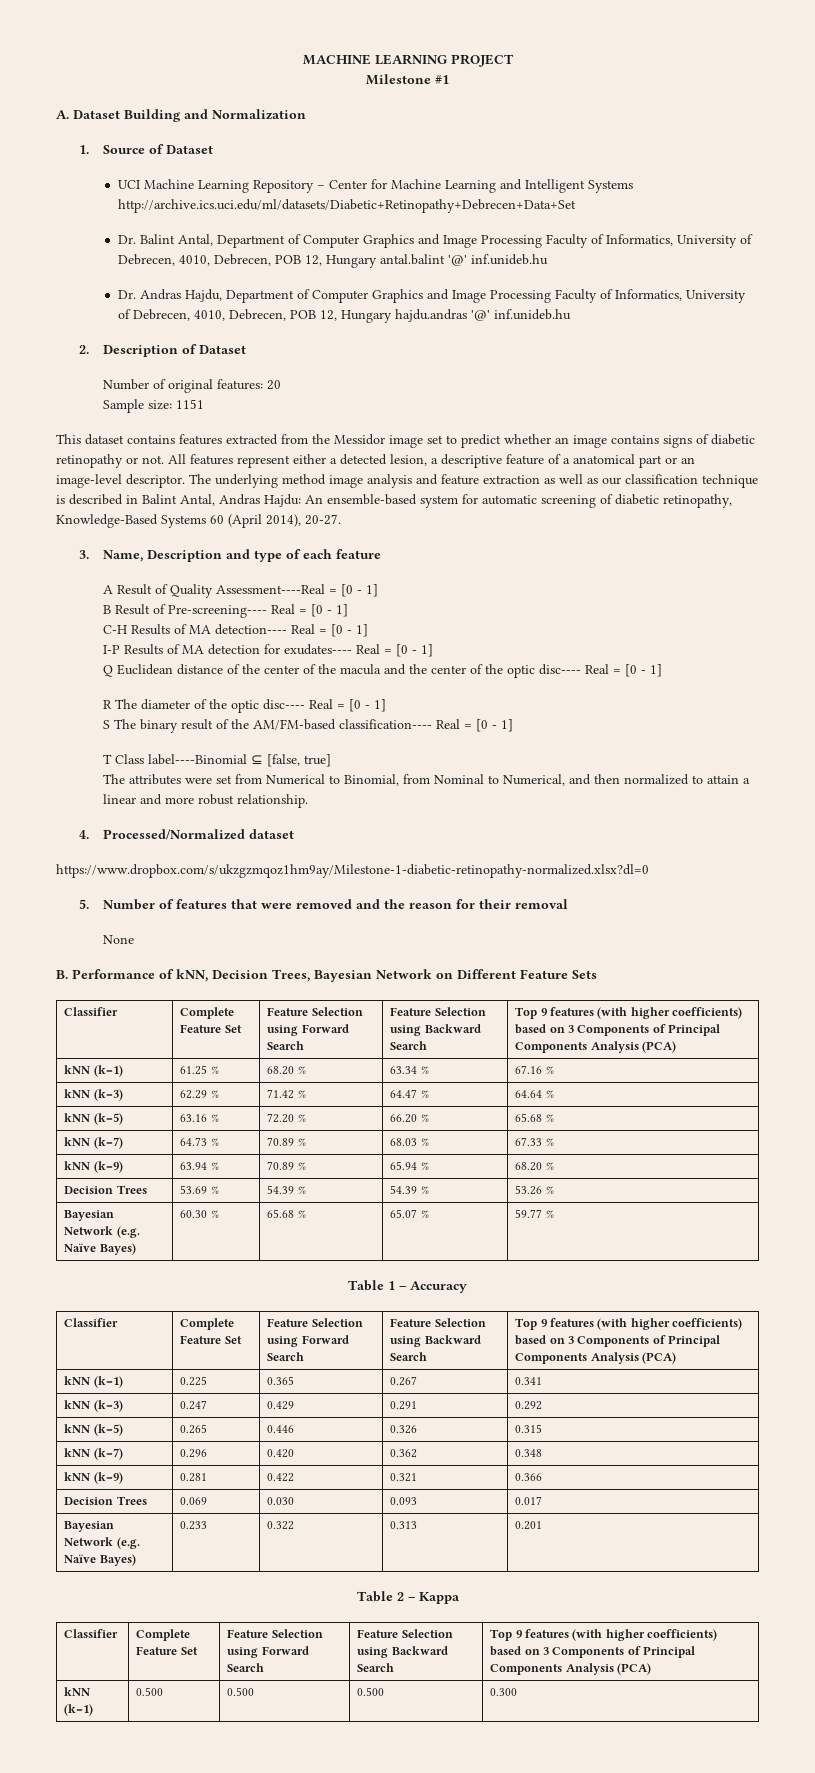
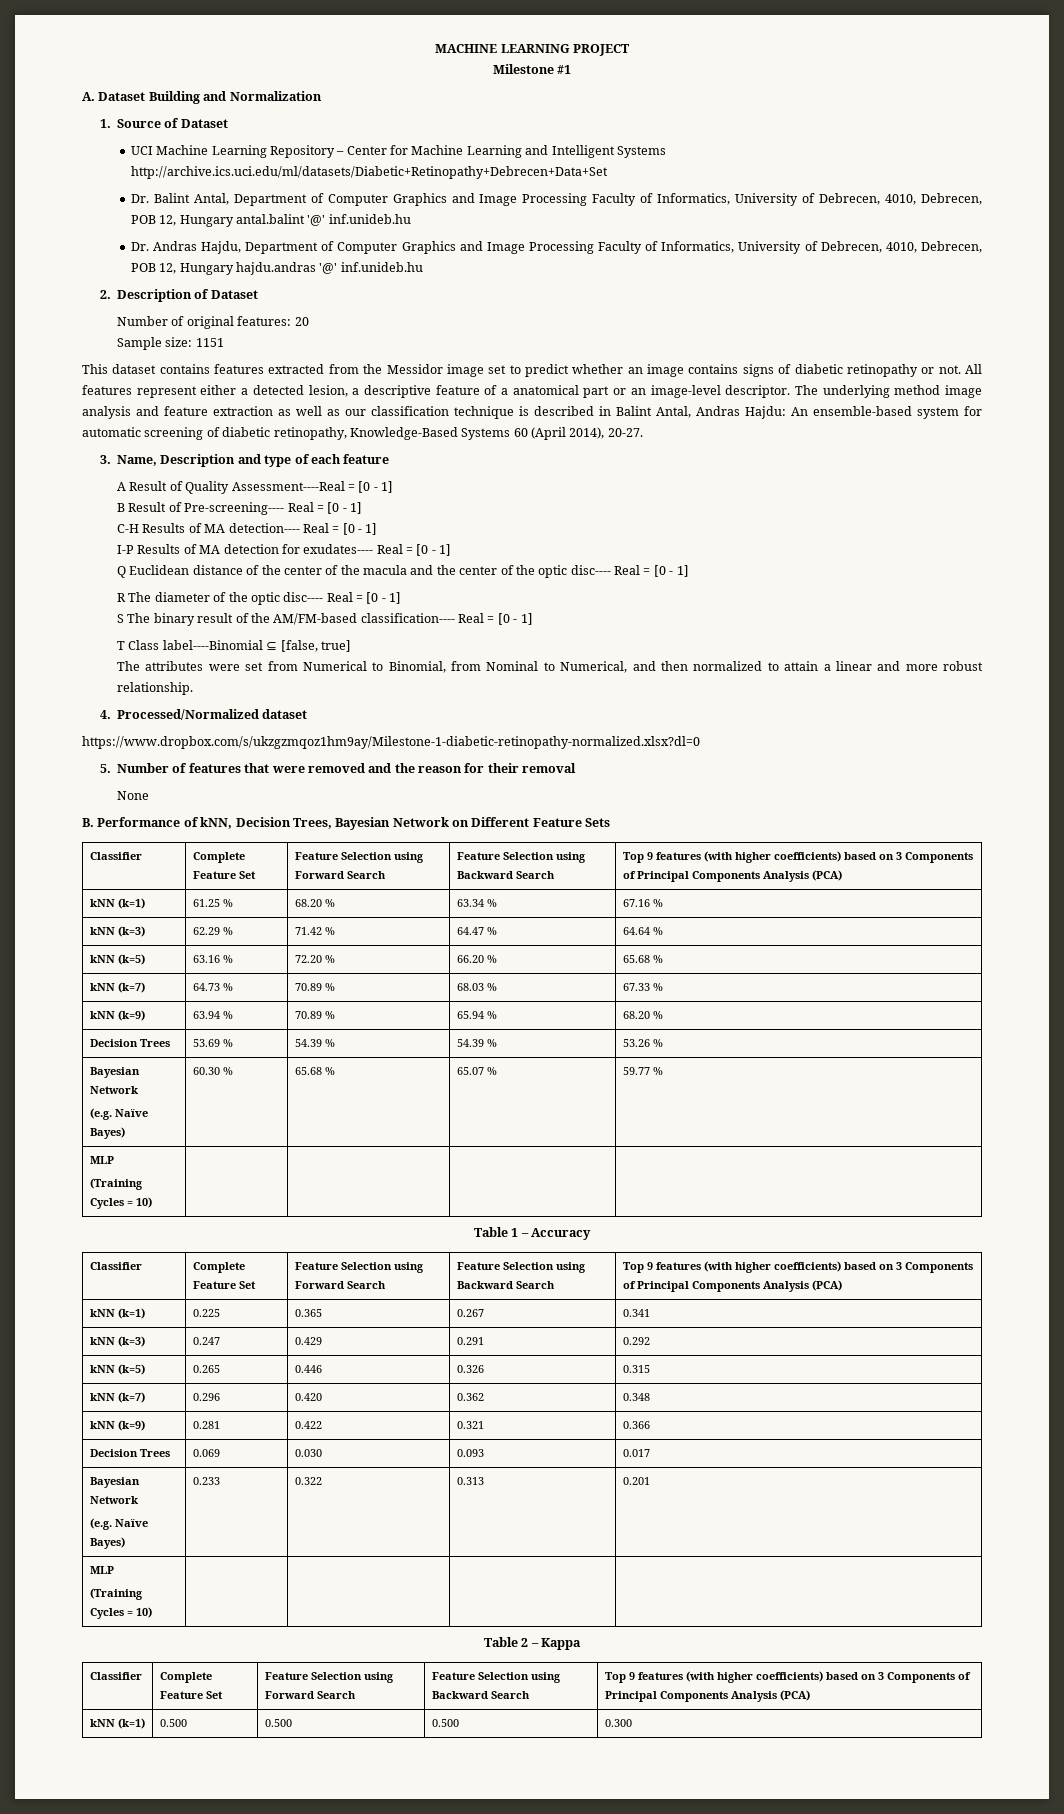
(114, 1230) none -> (138, 1090) //
(554, 1214) none -> [89,1156,114,1164] [89,1178,143,1190] [89,1197,152,1209] // MLP // (Training Cycles = 10) | | | |
(114, 1541) none -> (138, 1500) //
(543, 1525) none -> [89,1566,114,1574] [89,1588,143,1600] [89,1607,152,1619] // MLP // (Training Cycles = 10) | | | |

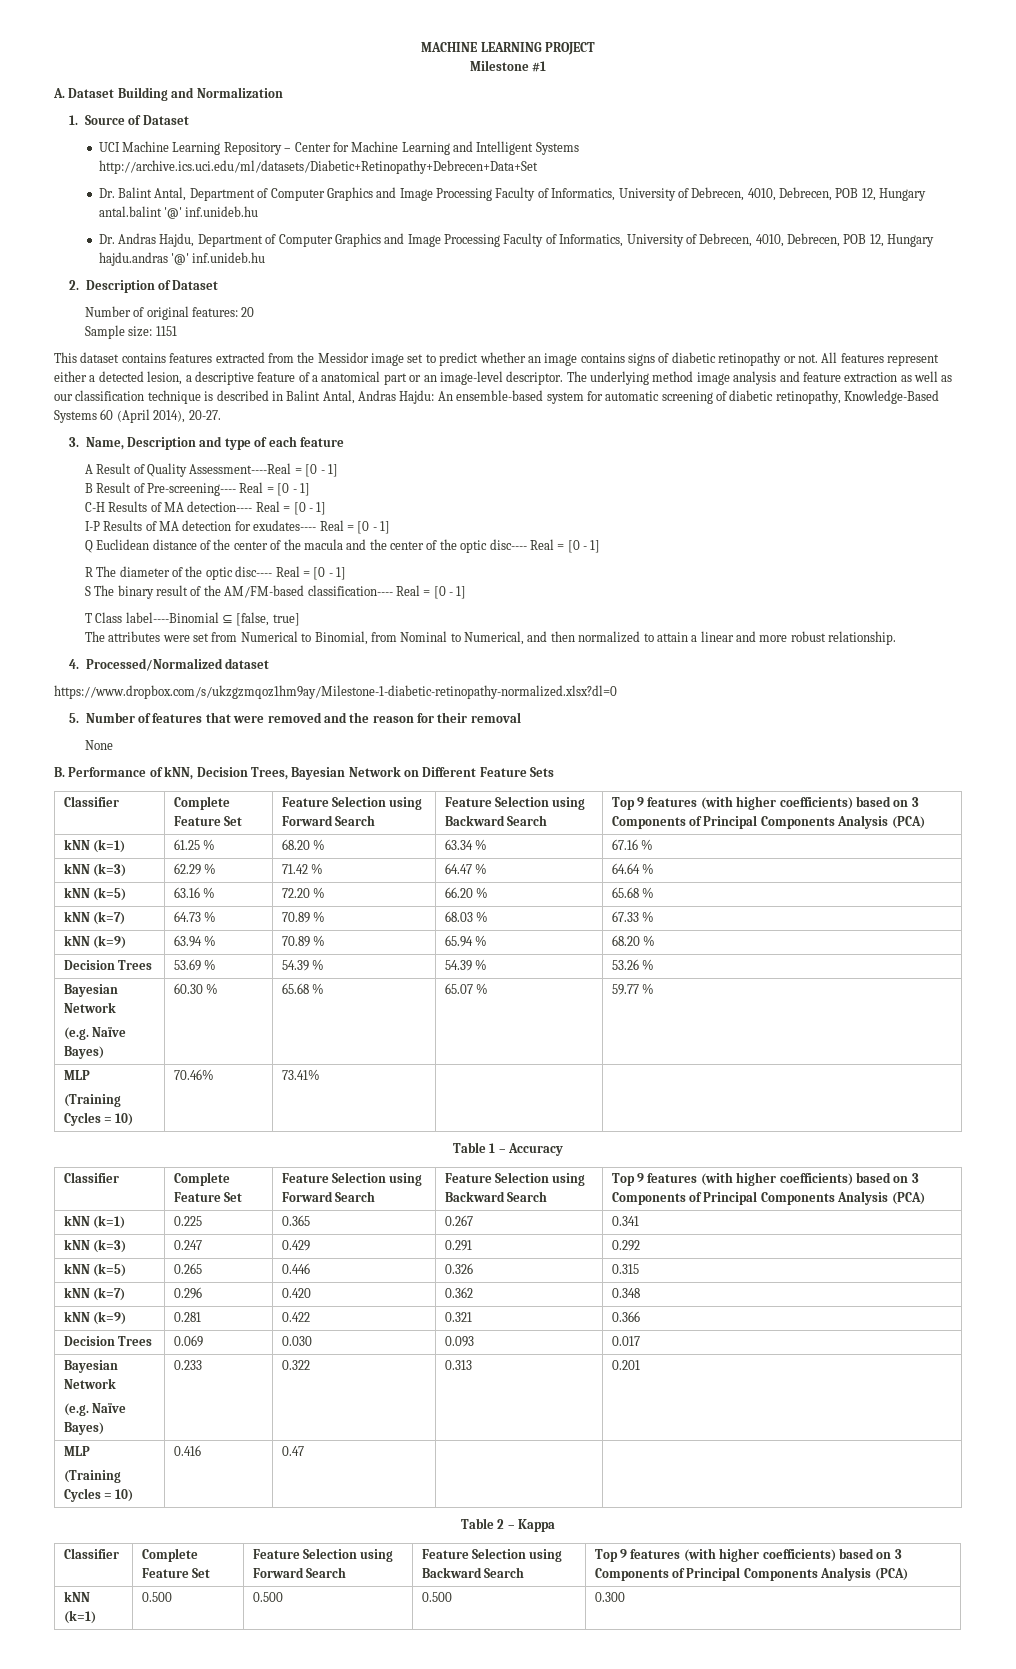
(152, 1202) | -> [173,1069,214,1080] [281,1069,320,1080] 70.46% | 73.41%
(152, 1612) | -> [173,1445,201,1456] [281,1446,304,1456] 0.416 | 0.47

